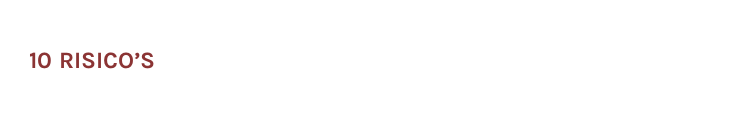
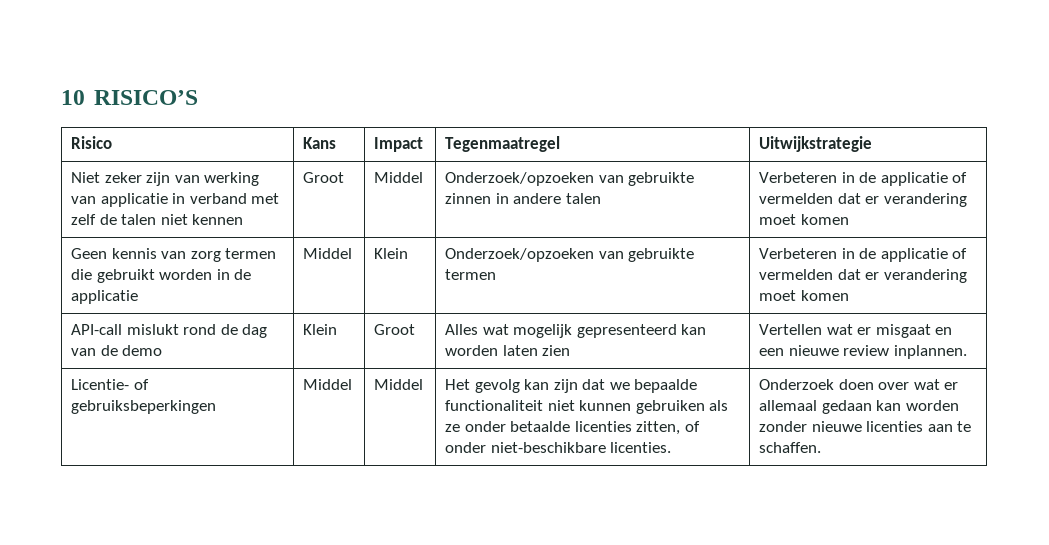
(156, 60) none -> [71,136,113,149] [303,137,337,149] [374,137,424,152] [445,136,561,152] [759,136,873,152] [71,172,260,186] [71,193,280,207] [71,214,244,225] [303,172,345,183] [374,172,424,183] [445,172,695,186] [445,193,601,204] [759,172,968,186] [759,193,967,207] [759,214,849,225] [71,248,277,262] [71,269,252,283] [71,290,139,304] [303,248,353,259] [374,248,409,259] [445,248,695,262] [445,269,497,280] [759,248,968,262] [759,269,967,283] [759,290,849,301] [71,324,268,338] [71,345,163,356] [303,324,338,335] [374,324,416,335] [445,324,707,338] [445,345,571,356] [759,324,953,338] [759,345,967,359] [71,379,149,390] [71,400,217,414] [303,379,353,390] [374,379,424,390] [445,379,698,393] [445,400,729,414] [445,421,700,435] [445,442,672,453] [759,379,959,390] [759,400,959,414] [759,421,972,432] [759,442,822,453] // Risico | Kans | Impact | Tegenmaatregel | Uitwijkstrategie // Niet zeker zijn van werking van applicatie in verband met zelf de talen niet kennen | Groot | Middel | Onderzoek/opzoeken van gebruikte zinnen in andere talen | Verbeteren in de applicatie of vermelden dat er verandering moet komen // Geen kennis van zorg termen die gebruikt worden in de applicatie | Middel | Klein | Onderzoek/opzoeken van gebruikte termen | Verbeteren in de applicatie of vermelden dat er verandering moet komen // API-call mislukt rond de dag van de demo | Klein | Groot | Alles wat mogelijk gepresenteerd kan worden laten zien | Vertellen wat er misgaat en een nieuwe review inplannen. // Licentie- of gebruiksbeperkingen | Middel | Middel | Het gevolg kan zijn dat we bepaalde functionaliteit niet kunnen gebruiken als ze onder betaalde licenties zitten, of onder niet-beschikbare licenties. | Onderzoek doen over wat er allemaal gedaan kan worden zonder nieuwe licenties aan te schaffen.

